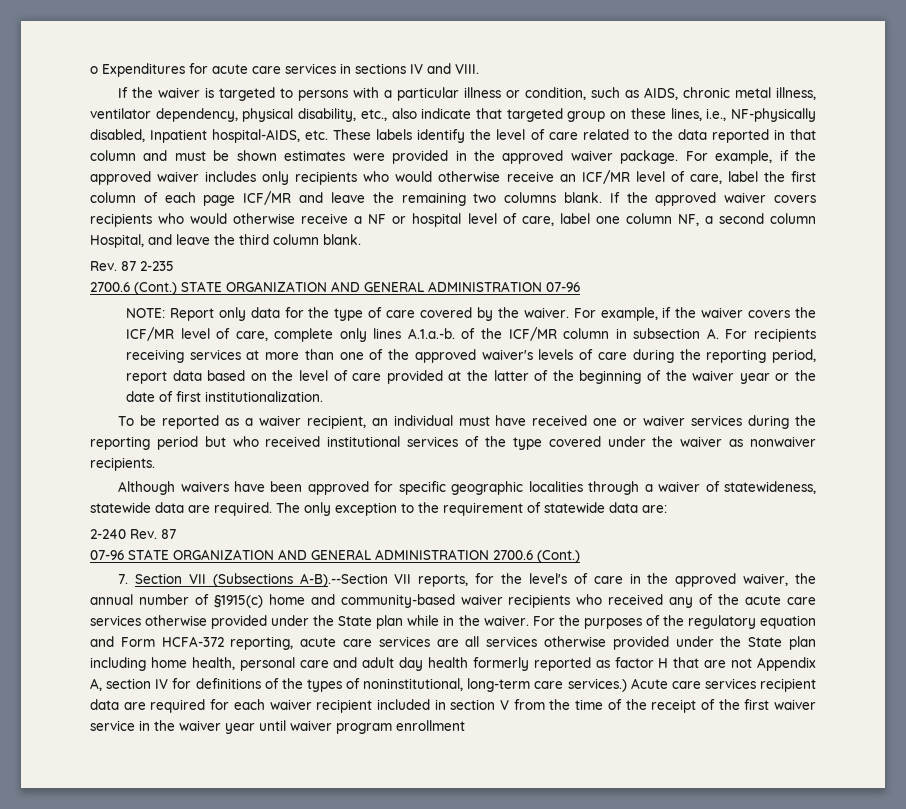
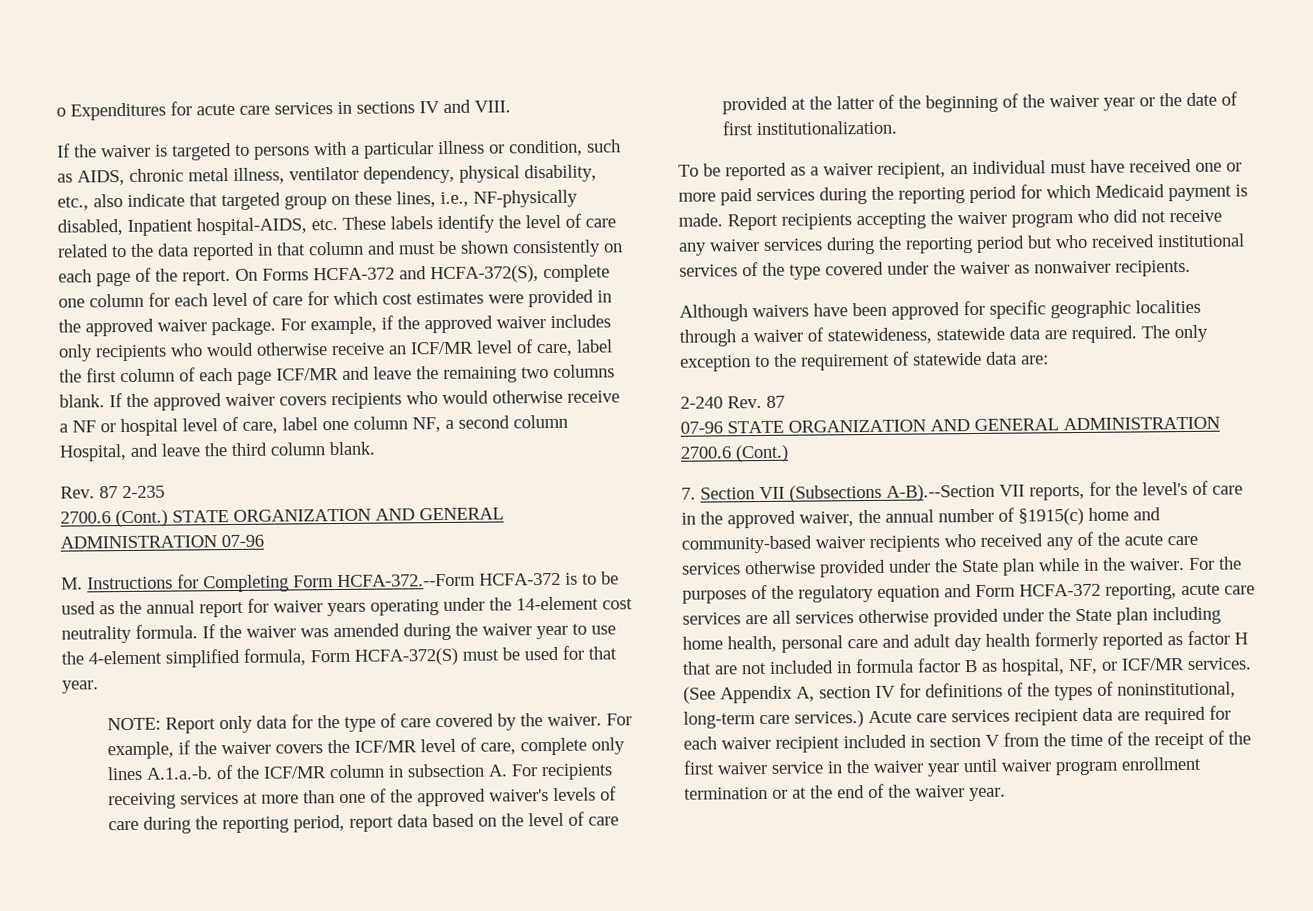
(277, 155) none -> [512,239,623,258] [58,264,610,287] [58,291,413,308] consistently on each page of the report. On Forms HCFA-372 and HCFA-372(S), complete one column for each level of care for which cost
(580, 287) none -> [61,571,619,593] [61,596,633,618] [61,622,616,644] [61,645,617,668] [62,680,99,694] // M. Instructions for Completing Form HCFA-372.--Form HCFA-372 is to be used as the annual report for waiver years operating under the 14-element cost neutrality formula. If the waiver was amended during the waiver year to use the 4-element simplified formula, Form HCFA-372(S) must be used for that year.
(638, 422) none -> [678,184,1248,206] [678,209,1222,231] [678,242,707,256] more paid services during the reporting period for which Medicaid payment is made. Report recipients accepting the waiver program who did not receive any
(753, 663) none -> [769,657,1252,676] [683,686,716,704] included in formula factor B as hospital, NF, or ICF/MR services. (See
(465, 725) none -> [684,783,1006,802] termination or at the end of the waiver year.

